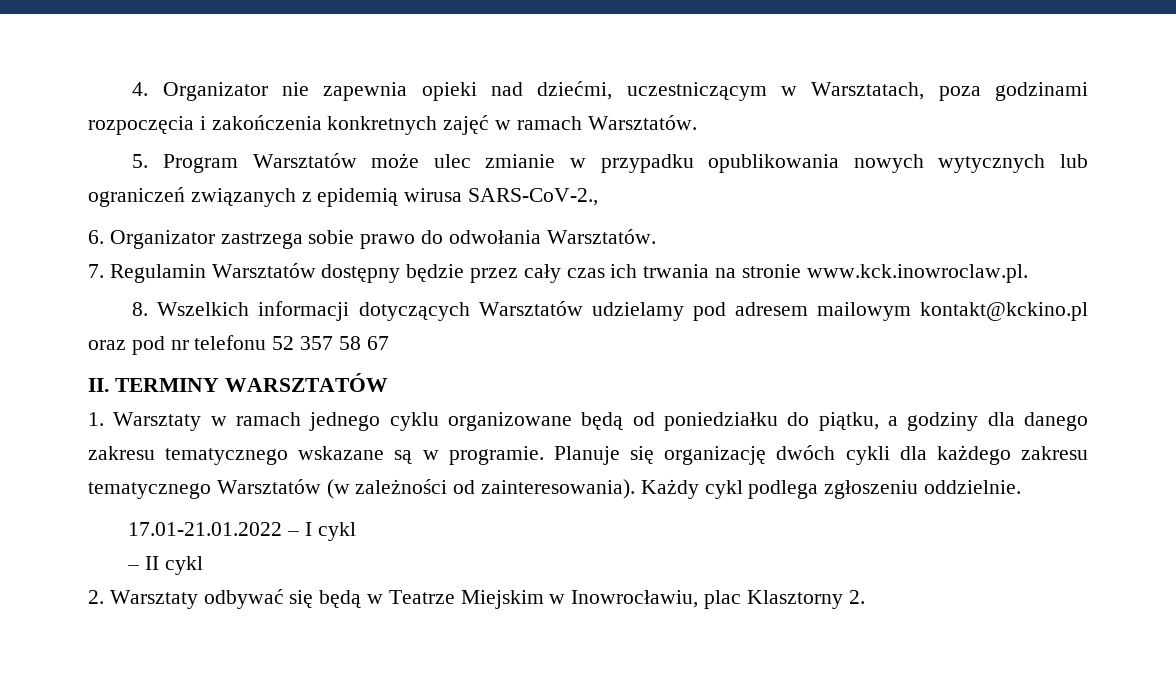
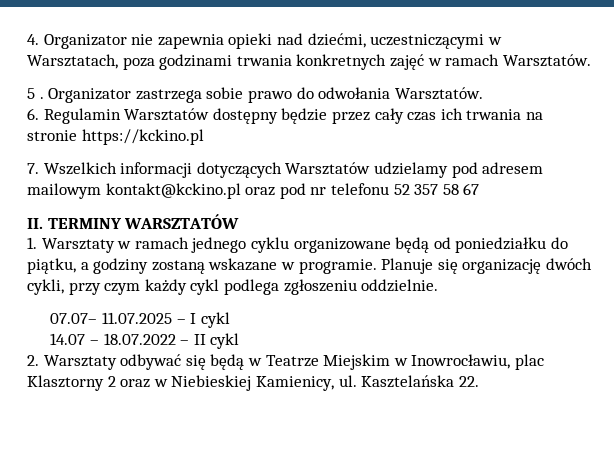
[626,82,767,101] uczestniczącym -> [370,34,485,49] uczestniczącymi
[88,115,322,135] rozpoczęcia i zakończenia -> [236,55,292,66] trwania
[132,153,1088,173] [88,187,599,207] [88,230,104,244] 5. Program Warsztatów może ulec zmianie w przypadku opublikowania nowych wytycznych lub ograniczeń związanych z epidemią wirusa SARS-CoV-2., // 6. -> [27,88,44,99] 5 .
[88,264,104,278] 7. -> [27,108,39,120] 6.
[806,264,1028,283] [132,302,149,316] www.kck.inowroclaw.pl. // 8. -> [81,129,204,145] [27,163,39,174] https://kckino.pl // 7.
[987,412,1089,431] [88,446,413,465] dla danego zakresu tematycznego wskazane są -> [151,258,278,274] zostaną wskazane
[845,445,1089,465] [88,479,699,499] cykli dla każdego zakresu tematycznego Warsztatów (w zależności od zainteresowania). Każdy -> [27,279,187,295] cykli, przy czym każdy
[128,522,283,536] 17.01-21.01.2022 -> [50,312,173,324] 07.07– 11.07.2025
(356, 531) none -> [50,333,176,345] 14.07 – 18.07.2022
[848,590,865,604] 2. -> [107,375,479,391] 2 oraz w Niebieskiej Kamienicy, ul. Kasztelańska 22.

